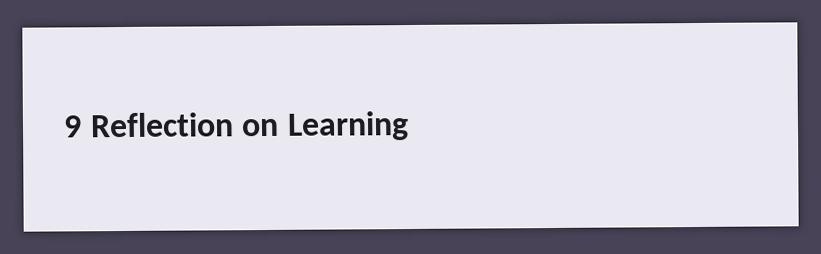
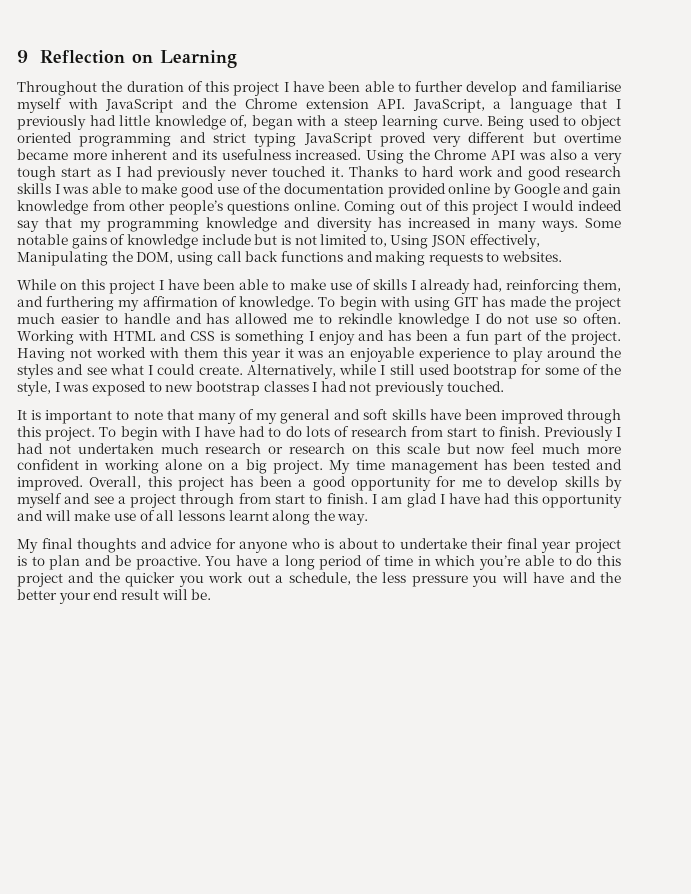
(409, 126) none -> [17,81,621,96] [17,98,621,113] [17,115,621,130] [17,132,621,147] [17,149,622,164] [17,166,621,181] [17,183,621,198] [17,200,623,215] [17,217,621,232] [17,234,540,249] [17,251,563,266] [17,279,621,294] [17,296,621,311] [17,313,621,328] [17,330,621,345] [17,347,622,362] [17,364,621,379] [17,381,504,396] [17,409,621,424] [17,426,621,441] [17,443,621,454] [17,459,622,474] [17,476,622,491] [17,493,623,508] [17,510,369,525] [17,538,621,553] [17,555,621,570] [17,572,621,587] [17,589,212,604] // Throughout the duration of this project I have been able to further develop and familiarise myself with JavaScript and the Chrome extension API. JavaScript, a language that I previously had little knowledge of, began with a steep learning curve. Being used to object oriented programming and strict typing JavaScript proved very different but overtime became more inherent and its usefulness increased. Using the Chrome API was also a very tough start as I had previously never touched it. Thanks to hard work and good research skills I was able to make good use of the documentation provided online by Google and gain knowledge from other people’s questions online. Coming out of this project I would indeed say that my programming knowledge and diversity has increased in many ways. Some notable gains of knowledge include but is not limited to, Using JSON effectively, Manipulating the DOM, using call back functions and making requests to websites. // While on this project I have been able to make use of skills I already had, reinforcing them, and furthering my affirmation of knowledge. To begin with using GIT has made the project much easier to handle and has allowed me to rekindle knowledge I do not use so often. Working with HTML and CSS is something I enjoy and has been a fun part of the project. Having not worked with them this year it was an enjoyable experience to play around the styles and see what I could create. Alternatively, while I still used bootstrap for some of the style, I was exposed to new bootstrap classes I had not previously touched. // It is important to note that many of my general and soft skills have been improved through this project. To begin with I have had to do lots of research from start to finish. Previously I had not undertaken much research or research on this scale but now feel much more confident in working alone on a big project. My time management has been tested and improved. Overall, this project has been a good opportunity for me to develop skills by myself and see a project through from start to finish. I am glad I have had this opportunity and will make use of all lessons learnt along the way. // My final thoughts and advice for anyone who is about to undertake their final year project is to plan and be proactive. You have a long period of time in which you’re able to do this project and the quicker you work out a schedule, the less pressure you will have and the better your end result will be.

